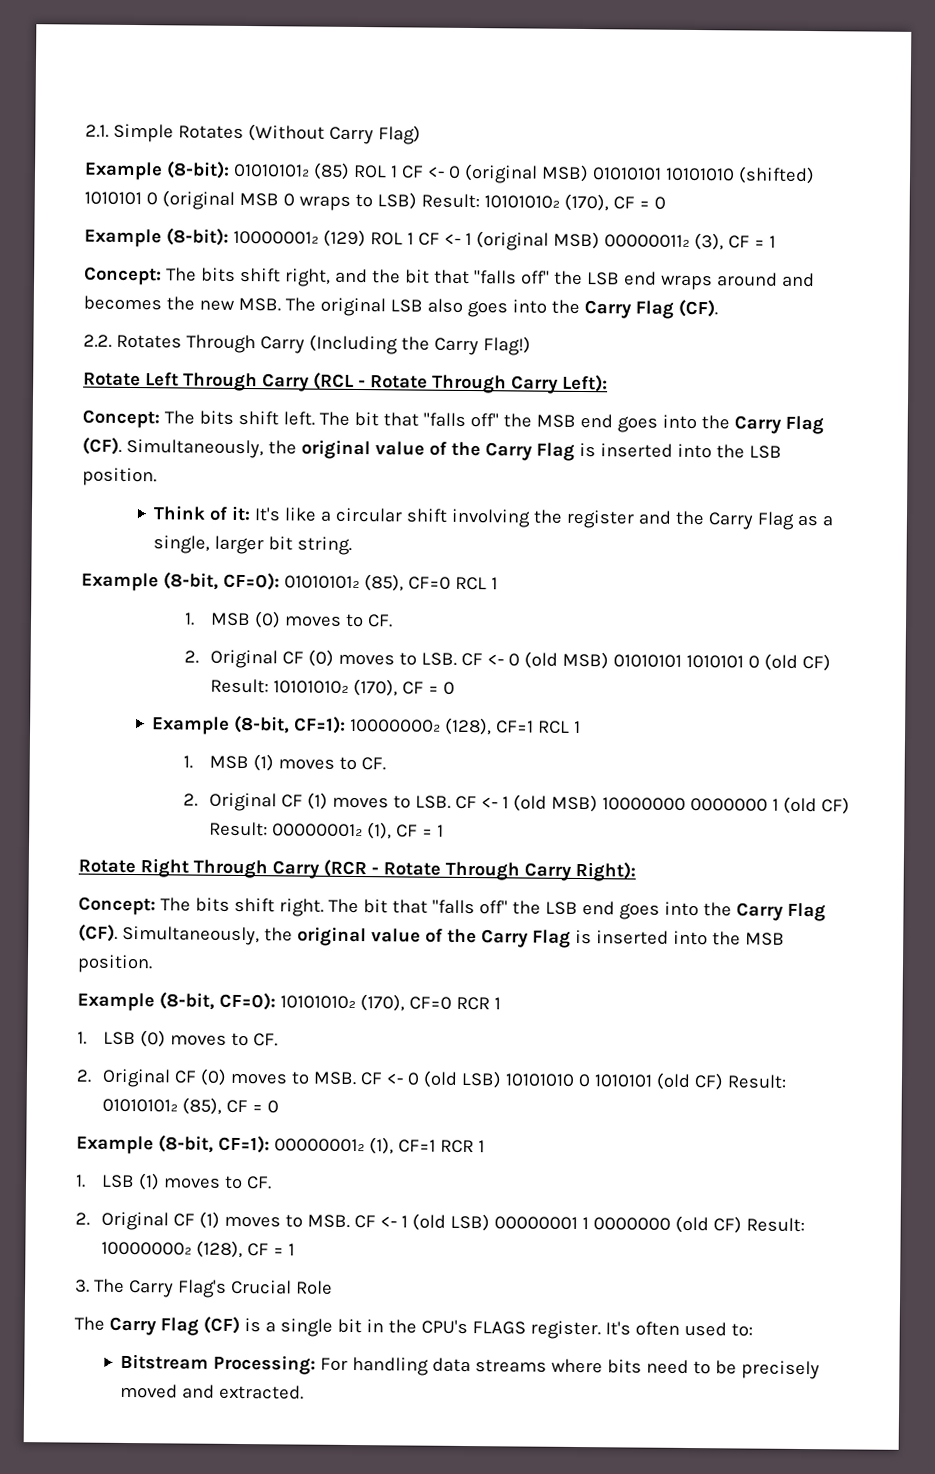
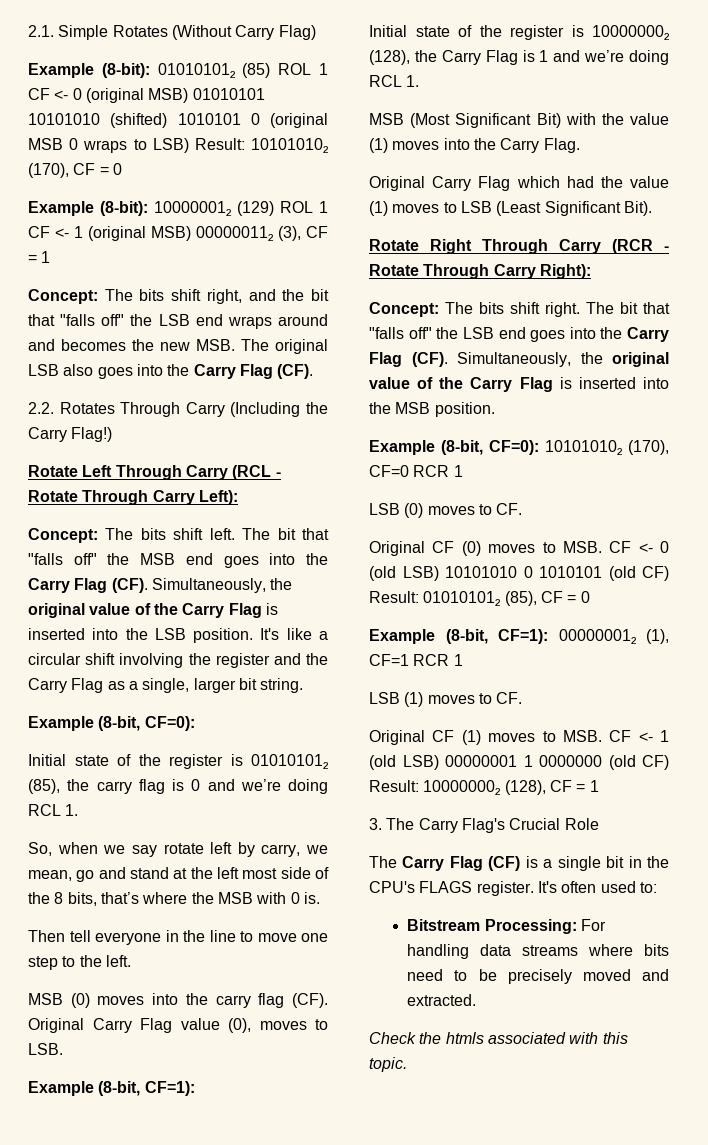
[153,505,252,522] // Think of it: -> (254, 635) none
[283,574,498,592] [184,611,394,629] [184,649,832,672] [210,678,456,697] [152,715,582,736] [183,754,387,772] [183,792,851,815] [209,821,445,840] 01010101₂ (85), CF=0 RCL 1 // 1. MSB (0) moves to CF. // 2. Original CF (0) moves to LSB. CF <- 0 (old MSB) 01010101 1010101 0 (old CF) Result: 10101010₂ (170), CF = 0 // Example (8-bit, CF=1): 10000000₂ (128), CF=1 RCL 1 // 1. MSB (1) moves to CF. // 2. Original CF (1) moves to LSB. CF <- 1 (old MSB) 10000000 0000000 1 (old CF) Result: 00000001₂ (1), CF = 1 -> [28,754,329,769] [28,779,328,794] [28,804,79,816] [28,842,328,857] [28,867,330,882] [28,892,320,906] [28,930,328,945] [28,955,131,970] [28,993,329,1008] [28,1018,328,1033] [28,1043,63,1055] [28,1081,195,1096] [369,25,670,40] [369,50,669,65] [369,75,420,87] [369,113,669,128] [369,138,580,153] [369,176,669,191] [369,201,652,216] // Initial state of the register is 01010101₂ (85), the carry flag is 0 and we’re doing RCL 1. // So, when we say rotate left by carry, we mean, go and stand at the left most side of the 8 bits, that’s where the MSB with 0 is. // Then tell everyone in the line to move one step to the left. // MSB (0) moves into the carry flag (CF). Original Carry Flag value (0), moves to LSB. // Example (8-bit, CF=1): // Initial state of the register is 10000000₂ (128), the Carry Flag is 1 and we’re doing RCL 1. // MSB (Most Significant Bit) with the value (1) moves into the Carry Flag. // Original Carry Flag which had the value (1) moves to LSB (Least Significant Bit).
[77,1031,87,1045] 1. -> (463, 471) none
[76,1069,92,1083] 2. -> (523, 509) none
[75,1174,86,1188] 1. -> (463, 660) none
[75,1212,90,1226] 2. -> (523, 698) none
(305, 1392) none -> [369,1032,628,1044] [369,1057,407,1072] // Check the htmls associated with this topic.

